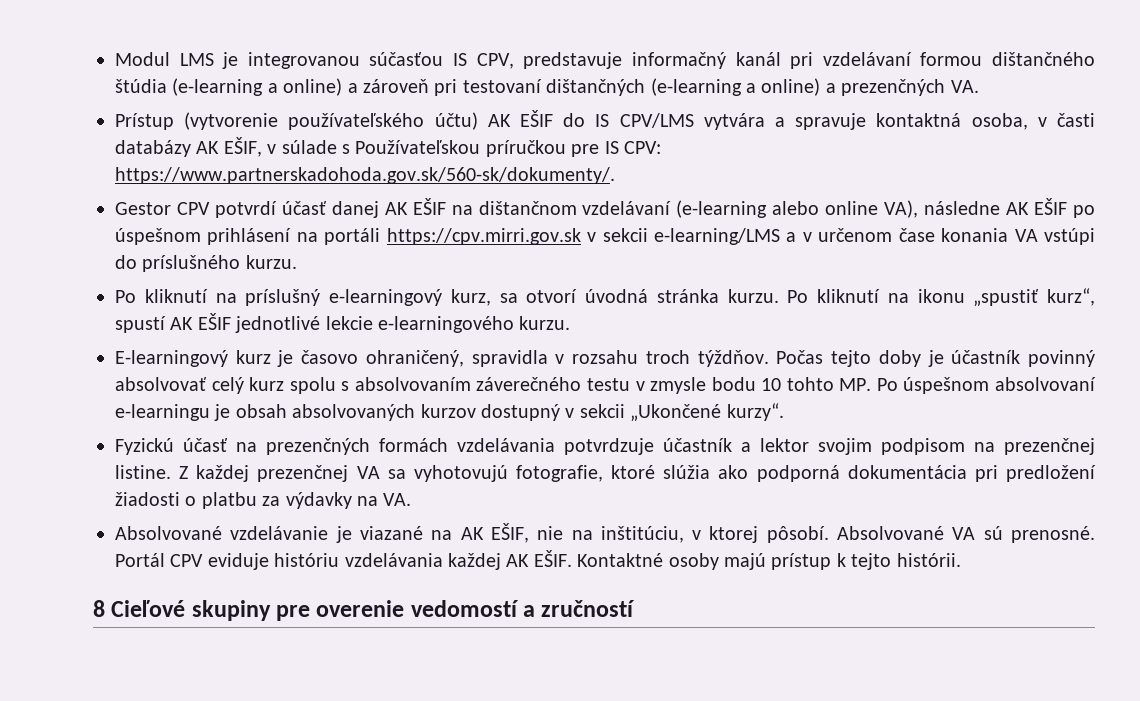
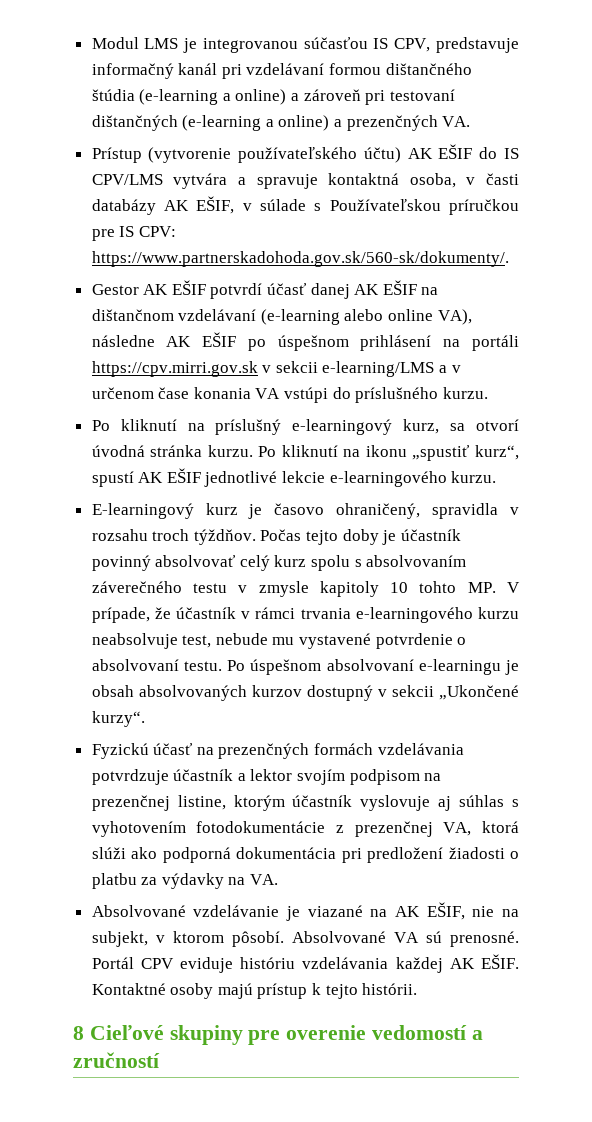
[176,202,210,215] CPV -> [143,280,206,295] AK EŠIF
[711,377,756,391] bodu -> [319,581,379,597] kapitoly
(872, 384) none -> [507,582,521,593] [91,607,519,623] [91,633,467,649] [91,659,222,671] V prípade, že účastník v rámci trvania e-learningového kurzu neabsolvuje test, nebude mu vystavené potvrdenie o absolvovaní testu.
[818,438,872,455] svojim -> [297,769,346,785] svojím
[115,465,711,482] listine. Z každej prezenčnej VA sa vyhotovujú fotografie, ktoré slúžia -> [177,795,519,811] [91,821,520,837] [91,847,126,859] listine, ktorým účastník vyslovuje aj súhlas s vyhotovením fotodokumentácie z prezenčnej VA, ktorá slúži
[600,526,759,543] inštitúciu, v ktorej -> [91,931,224,947] subjekt, v ktorom

